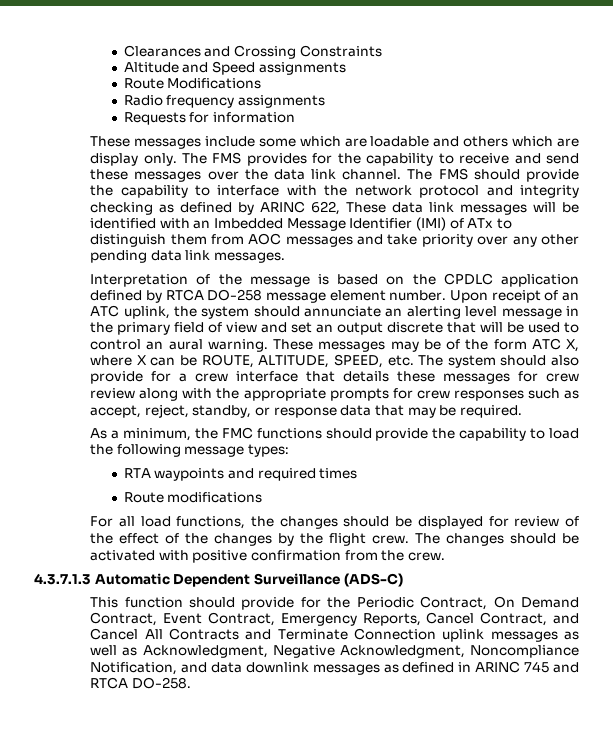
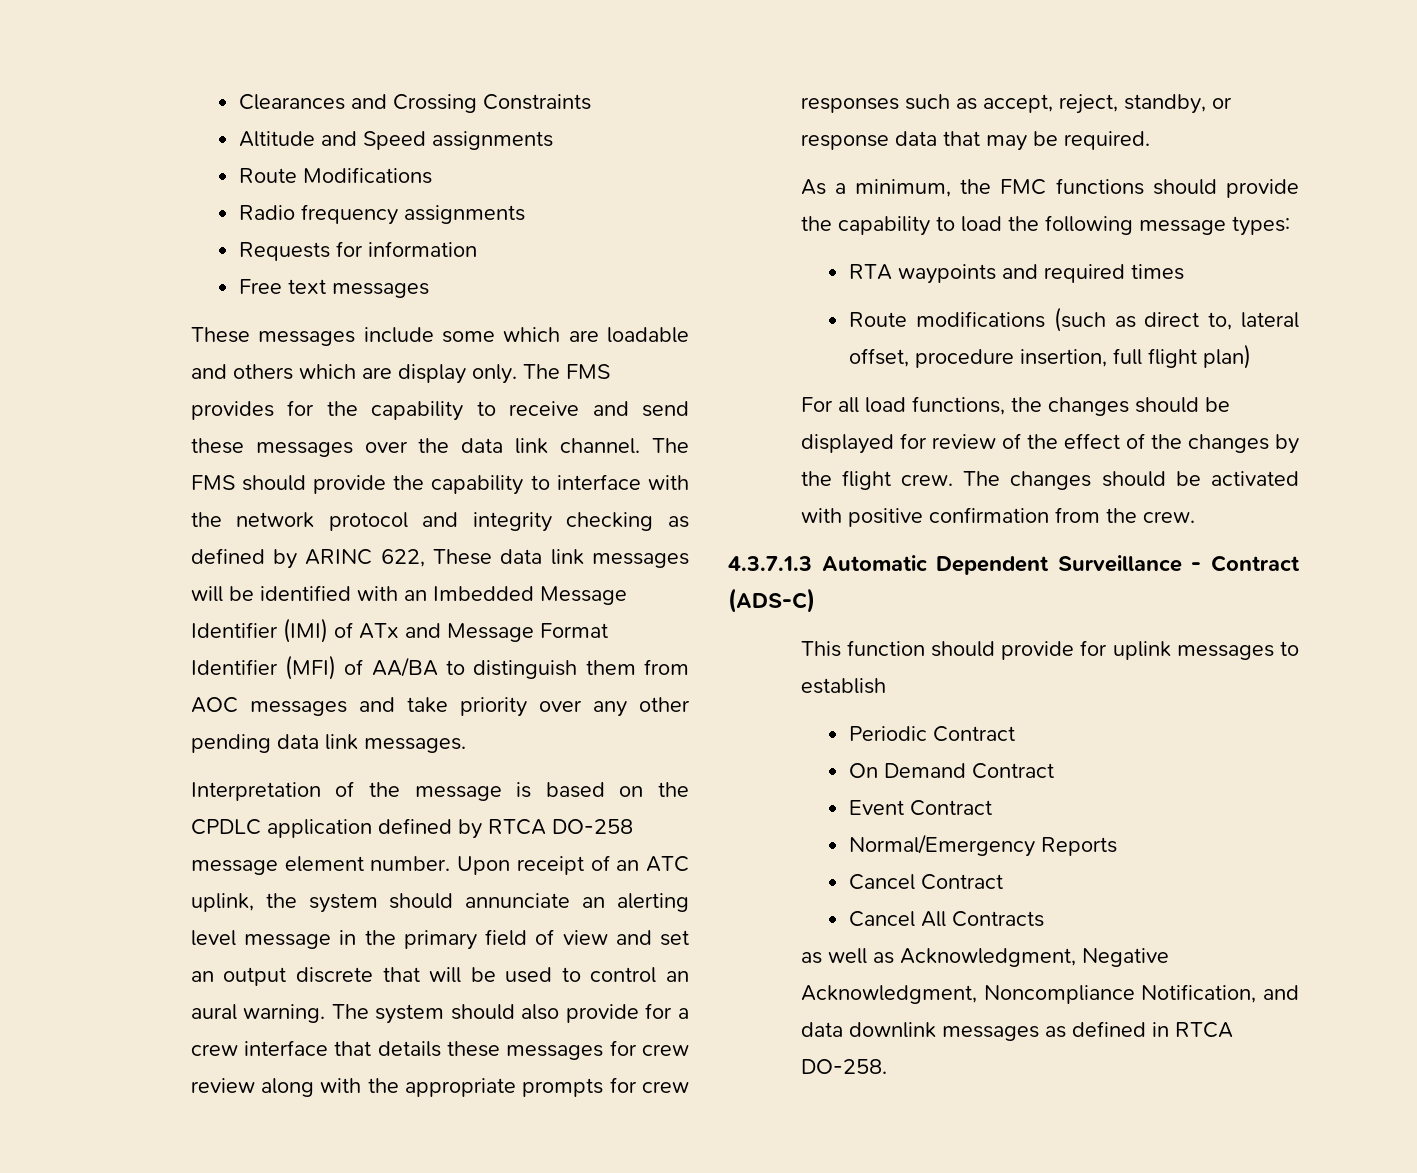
(296, 117) none -> [239,279,430,298] // Free text messages
(494, 223) none -> [404,623,608,642] [190,655,438,680] and Message Format Identifier (MFI) of AA/BA
[273,338,579,352] [90,354,414,368] These messages may be of the form ATC X, where X can be ROUTE, ALTITUDE, SPEED, etc. -> (326, 1013) none
(263, 497) none -> [1053,307,1299,332] [849,344,1252,369] (such as direct to, lateral offset, procedure insertion, full flight plan)
(340, 579) none -> [1191,555,1300,572] - Contract
[327,596,579,610] [90,612,579,626] [90,628,558,642] the Periodic Contract, On Demand Contract, Event Contract, Emergency Reports, Cancel Contract, and Cancel All Contracts and Terminate Connection uplink messages -> [1112,641,1299,660] [800,678,886,694] [849,726,1016,742] [849,763,1055,779] [849,800,993,816] [849,834,1118,857] [849,874,1004,890] [849,911,1045,927] uplink messages to establish // Periodic Contract // On Demand Contract // Event Contract // Normal/Emergency Reports // Cancel Contract // Cancel All Contracts //
[475,661,579,673] ARINC 745 and -> (1169, 1029) none

